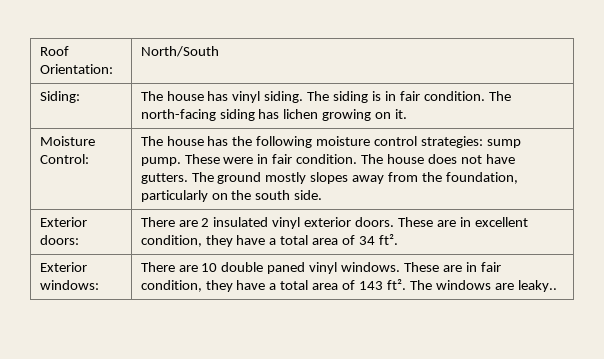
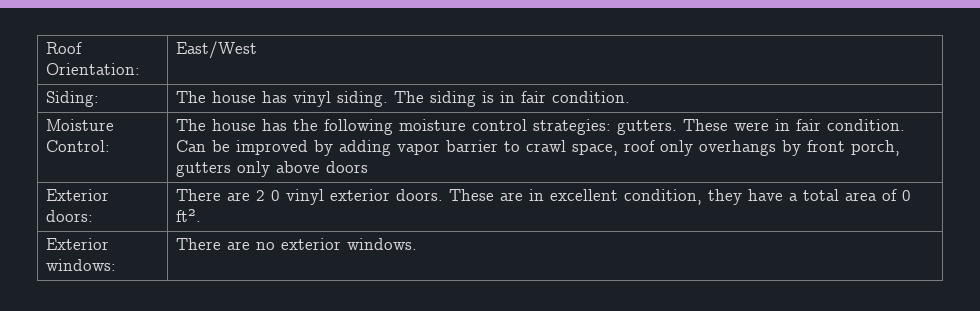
[140,46,219,57] North/South -> [176,41,258,59] East/West
[488,91,511,101] [140,109,408,121] The north-facing siding has lichen growing on it. -> (631, 97) none
[486,139,521,148] [140,157,181,166] sump pump. -> [617,120,678,135] gutters.
[361,154,515,164] [140,172,518,184] [140,190,323,202] The house does not have gutters. The ground mostly slopes away from the foundation, particularly on the south side. -> [176,140,901,156] [176,161,369,177] Can be improved by adding vapor barrier to crawl space, roof only overhangs by front porch, gutters only above doors
[213,217,269,227] insulated -> [271,190,281,201] 0
[358,236,375,245] 34 -> [902,190,912,201] 0
[201,262,501,274] [140,279,557,292] 10 double paned vinyl windows. These are in fair condition, they have a total area of 143 ft². The windows are leaky.. -> [256,238,418,250] no exterior windows.

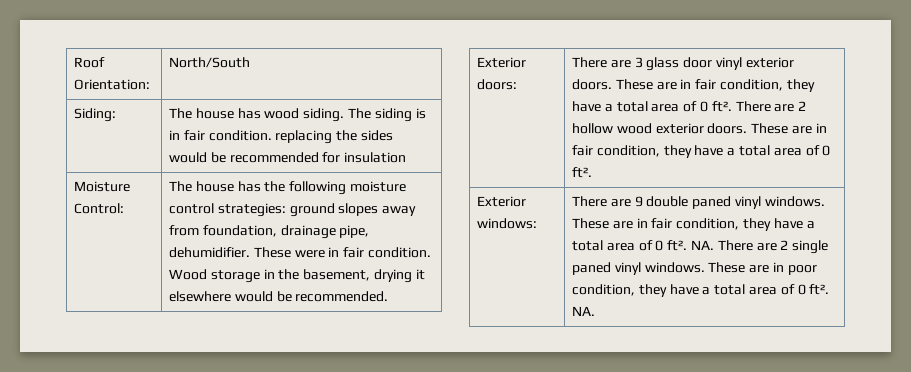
[176,41,258,59] East/West -> [169,57,251,68] North/South
[293,91,332,107] vinyl -> [264,108,300,119] wood
(631, 97) none -> [275,130,393,144] [169,152,407,163] replacing the sides would be recommended for insulation
[617,120,678,135] gutters. -> [289,203,417,217] [169,225,370,239] [169,247,251,258] ground slopes away from foundation, drainage pipe, dehumidifier.
[176,140,901,156] [176,161,369,177] Can be improved by adding vapor barrier to crawl space, roof only overhangs by front porch, gutters only above doors -> [169,269,425,283] [169,291,389,302] Wood storage in the basement, drying it elsewhere would be recommended.
[256,190,281,201] 2 0 -> [634,57,713,71] 3 glass door
[550,189,619,201] excellent -> [695,79,815,92] [572,101,807,112] [572,123,827,134] [572,145,594,156] fair condition, they have a total area of 0 ft². There are 2 hollow wood exterior doors. These are in fair
[256,238,418,250] no exterior windows. -> [634,196,825,209] [572,218,815,231] [572,240,829,254] [572,262,817,275] [572,284,830,297] [572,306,596,316] 9 double paned vinyl windows. These are in fair condition, they have a total area of 0 ft². NA. There are 2 single paned vinyl windows. These are in poor condition, they have a total area of 0 ft². NA.

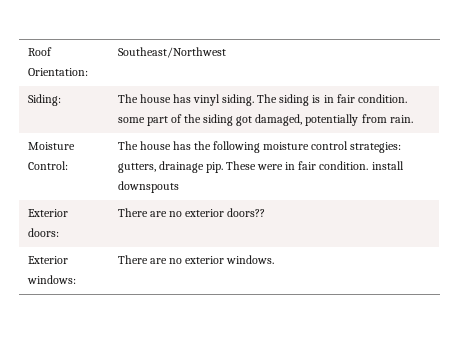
[169,57,251,68] North/South -> [117,47,226,58] Southeast/Northwest
[264,108,300,119] wood -> [192,94,220,106] vinyl
[275,130,393,144] [169,152,407,163] replacing the sides would be recommended for insulation -> [117,114,413,126] some part of the siding got damaged, potentially from rain.
[289,203,417,217] [169,225,370,239] [169,247,251,258] ground slopes away from foundation, drainage pipe, dehumidifier. -> [117,161,223,173] gutters, drainage pip.
[169,269,425,283] [169,291,389,302] [477,57,527,68] [477,79,518,90] [572,57,794,71] [572,79,815,92] [572,101,807,112] [572,123,827,134] [572,145,831,158] [572,167,593,178] [477,196,527,207] [477,218,538,229] [572,196,825,209] [572,218,815,231] [572,240,829,254] [572,262,817,275] [572,284,830,297] [572,306,596,316] Wood storage in the basement, drying it elsewhere would be recommended. // Exterior doors: | There are 3 glass door vinyl exterior doors. These are in fair condition, they have a total area of 0 ft². There are 2 hollow wood exterior doors. These are in fair condition, they have a total area of 0 ft². // Exterior windows: | There are 9 double paned vinyl windows. These are in fair condition, they have a total area of 0 ft². NA. There are 2 single paned vinyl windows. These are in poor condition, they have a total area of 0 ft². NA. -> [371,161,404,170] [117,181,179,193] [27,209,68,217] [27,228,59,237] [117,208,266,217] [27,256,68,264] [26,275,76,284] [117,255,275,264] install downspouts // Exterior doors: | There are no exterior doors?? // Exterior windows: | There are no exterior windows.

